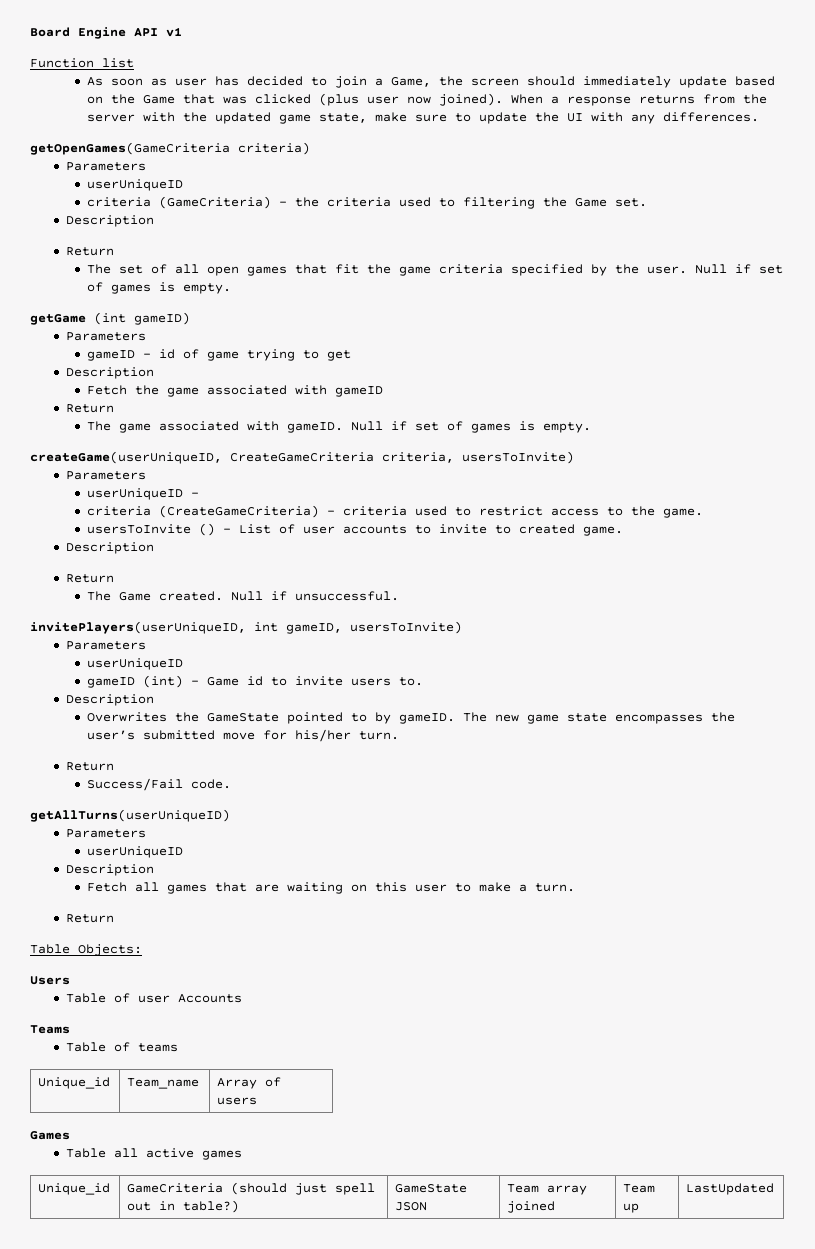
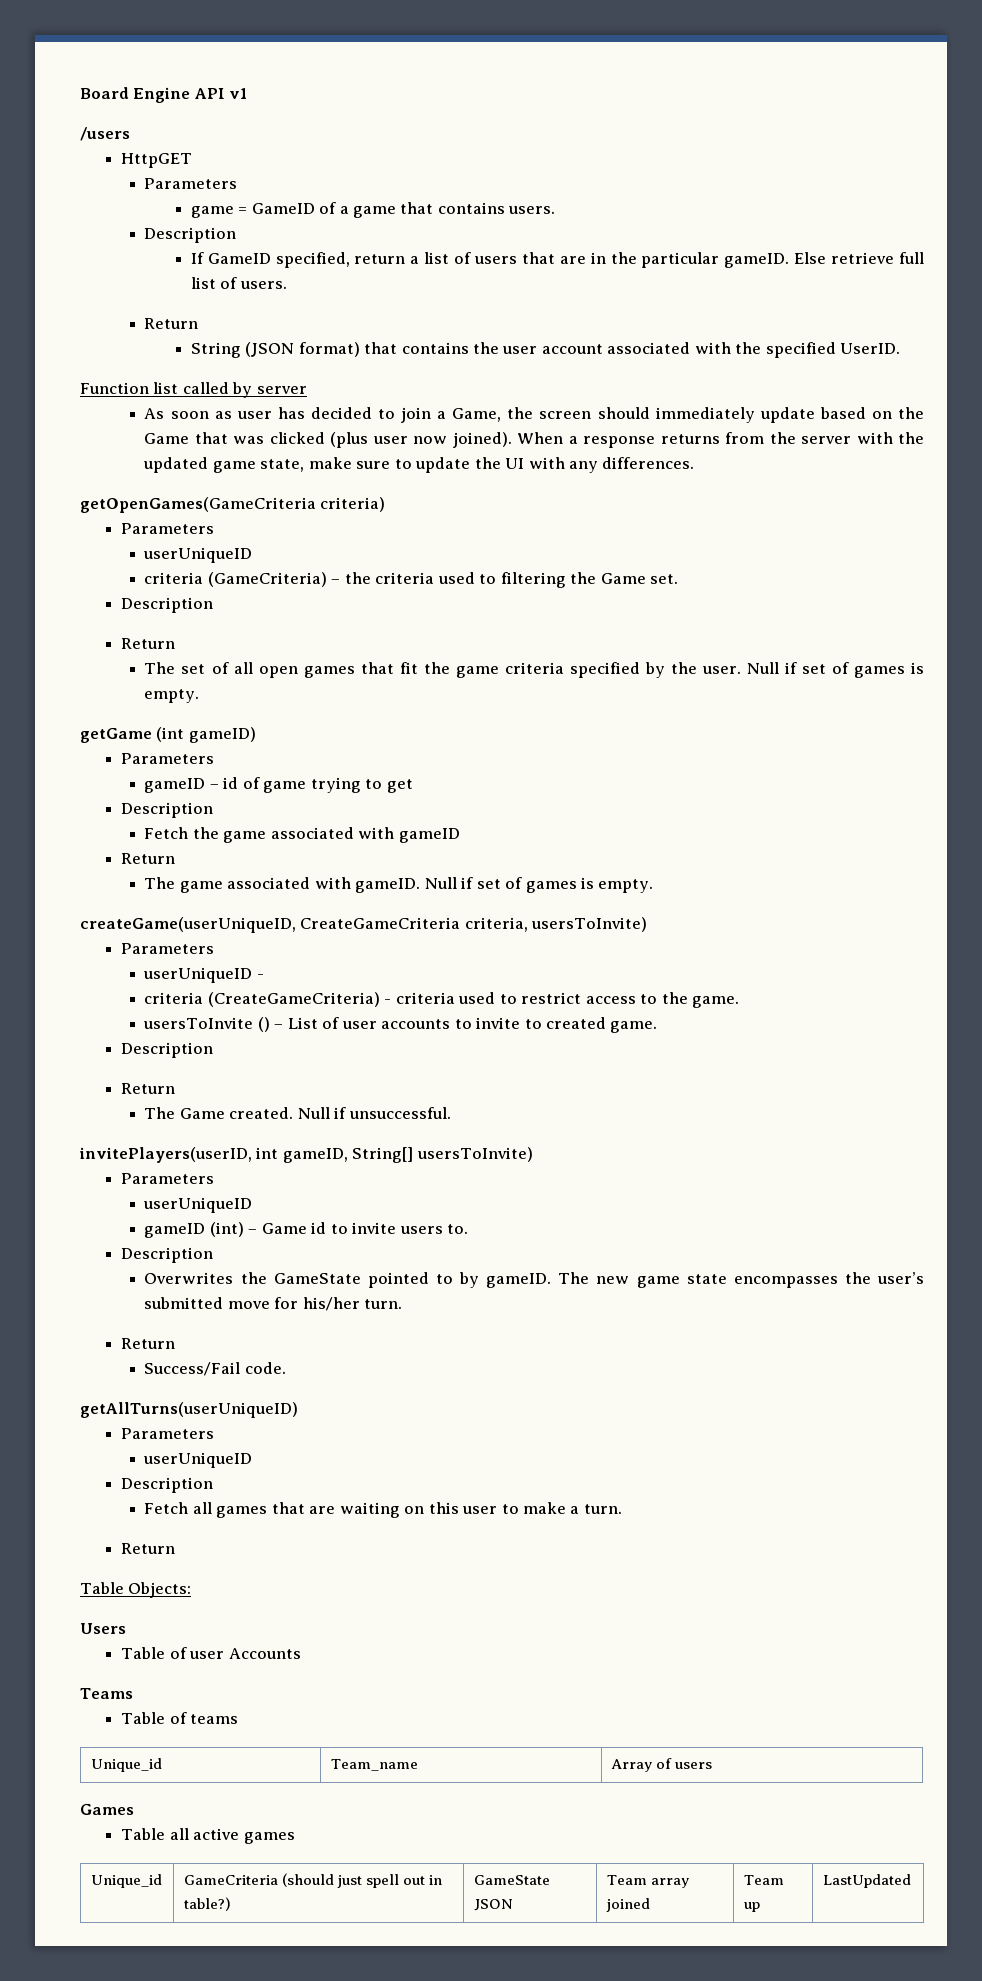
(182, 32) none -> [80,127,130,141] [121,153,193,168] [144,178,238,189] [190,202,556,218] [144,227,237,243] [190,252,925,268] [190,277,287,289] [144,318,199,329] [190,342,901,358] // /users // HttpGET // Parameters // game = GameID of a game that contains users. // Description // If GameID specified, return a list of users that are in the particular gameID. Else retrieve full list of users. // Return // String (JSON format) that contains the user account associated with the specified UserID.
(134, 63) none -> [182,382,307,398] called by server
[30,621,246,634] invitePlayers(userUniqueID, -> [79,1147,252,1163] invitePlayers(userID,
(342, 628) none -> [352,1147,414,1163] String[]

